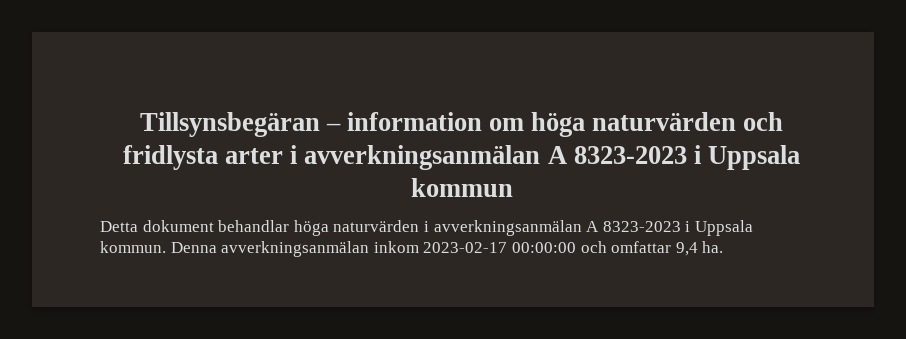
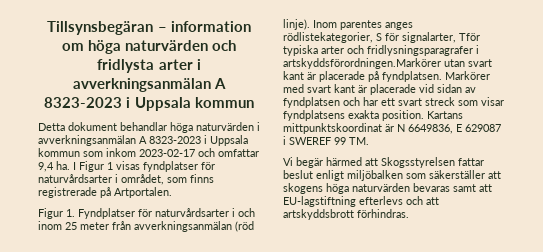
[100,241,370,257] kommun. Denna avverkningsanmälan -> [38,148,103,157] kommun som
[511,242,576,253] 00:00:00 -> (195, 153) none
(724, 247) none -> [73,161,215,172] [38,174,214,185] [38,187,172,198] [38,208,255,219] [38,221,254,232] [283,19,413,30] [283,32,480,43] [283,45,479,56] [283,58,492,69] [283,71,490,82] [283,84,476,95] [283,97,504,108] [283,110,463,121] [283,123,501,134] [283,136,369,145] [283,157,484,168] [283,170,501,181] [283,183,492,194] [283,196,439,207] [283,209,409,220] I Figur 1 visas fyndplatser för naturvårdsarter i området, som finns registrerade på Artportalen. // Figur 1. Fyndplatser för naturvårdsarter i och inom 25 meter från avverkningsanmälan (röd linje). Inom parentes anges rödlistekategorier, S för signalarter, Tför typiska arter och fridlysningsparagrafer i artskyddsförordningen.Markörer utan svart kant är placerade på fyndplatsen. Markörer med svart kant är placerade vid sidan av fyndplatsen och har ett svart streck som visar fyndplatsens exakta position. Kartans mittpunktskoordinat är N 6649836, E 629087 i SWEREF 99 TM. // Vi begär härmed att Skogsstyrelsen fattar beslut enligt miljöbalken som säkerställer att skogens höga naturvärden bevaras samt att EU-lagstiftning efterlevs och att artskyddsbrott förhindras.

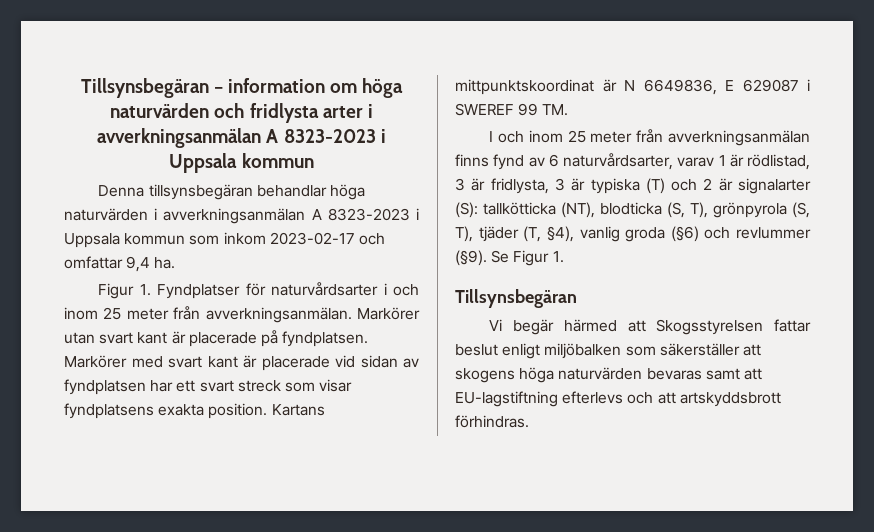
[38,122,117,131] Detta dokument -> [98,184,253,200] Denna tillsynsbegäran
[73,161,215,172] [38,174,214,185] [38,187,172,198] I Figur 1 visas fyndplatser för naturvårdsarter i området, som finns registrerade på Artportalen. -> (176, 263) none
[134,221,254,232] [283,19,413,30] [283,32,480,43] [283,45,479,56] [283,58,441,69] avverkningsanmälan (röd linje). Inom parentes anges rödlistekategorier, S för signalarter, Tför typiska arter och fridlysningsparagrafer i artskyddsförordningen.Markörer -> [205,307,420,323] avverkningsanmälan. Markörer
[343,97,360,106] och -> (146, 387) none
(369, 141) none -> [489,129,810,146] [455,153,810,170] [455,178,811,194] [455,202,810,218] [455,226,811,242] [455,250,564,266] [455,289,577,308] // I och inom 25 meter från avverkningsanmälan finns fynd av 6 naturvårdsarter, varav 1 är rödlistad, 3 är fridlysta, 3 är typiska (T) och 2 är signalarter (S): tallkötticka (NT), blodticka (S, T), grönpyrola (S, T), tjäder (T, §4), vanlig groda (§6) och revlummer (§9). Se Figur 1. // Tillsynsbegäran

